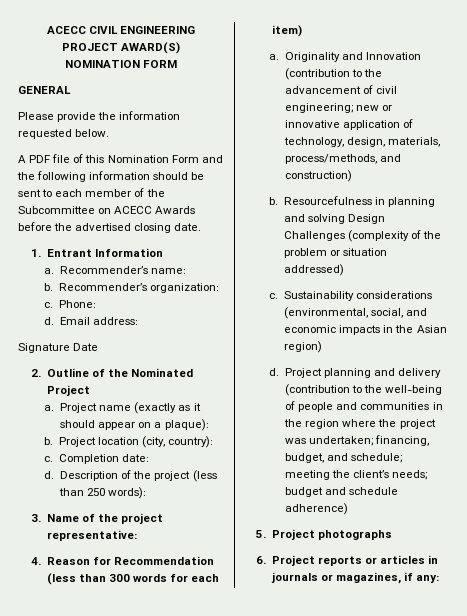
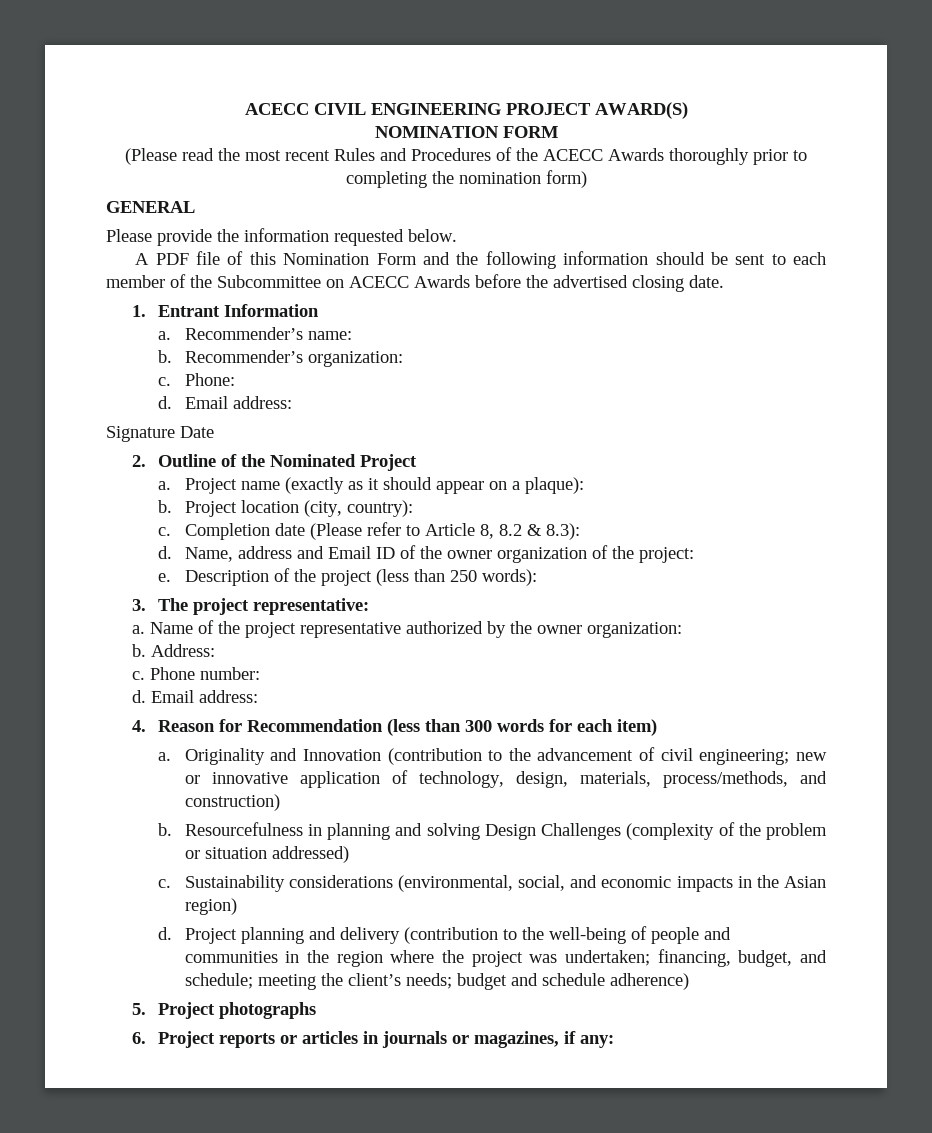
(178, 64) none -> [125,147,807,165] [345,170,587,188] // (Please read the most recent Rules and Procedures of the ACECC Awards thoroughly prior to completing the nomination form)
[122,454,150,462] [44,471,55,479] date: // d. -> [274,522,580,540] [158,545,694,563] [158,573,172,582] date (Please refer to Article 8, 8.2 & 8.3): // d. Name, address and Email ID of the owner organization of the project: // e.
[46,513,164,524] [46,530,137,541] Name of the project representative: -> [158,598,370,615] [132,620,683,638] [132,644,216,657] [132,667,261,680] [132,690,259,703] The project representative: // a. Name of the project representative authorized by the owner organization: // b. Address: // c. Phone number: // d. Email address:

